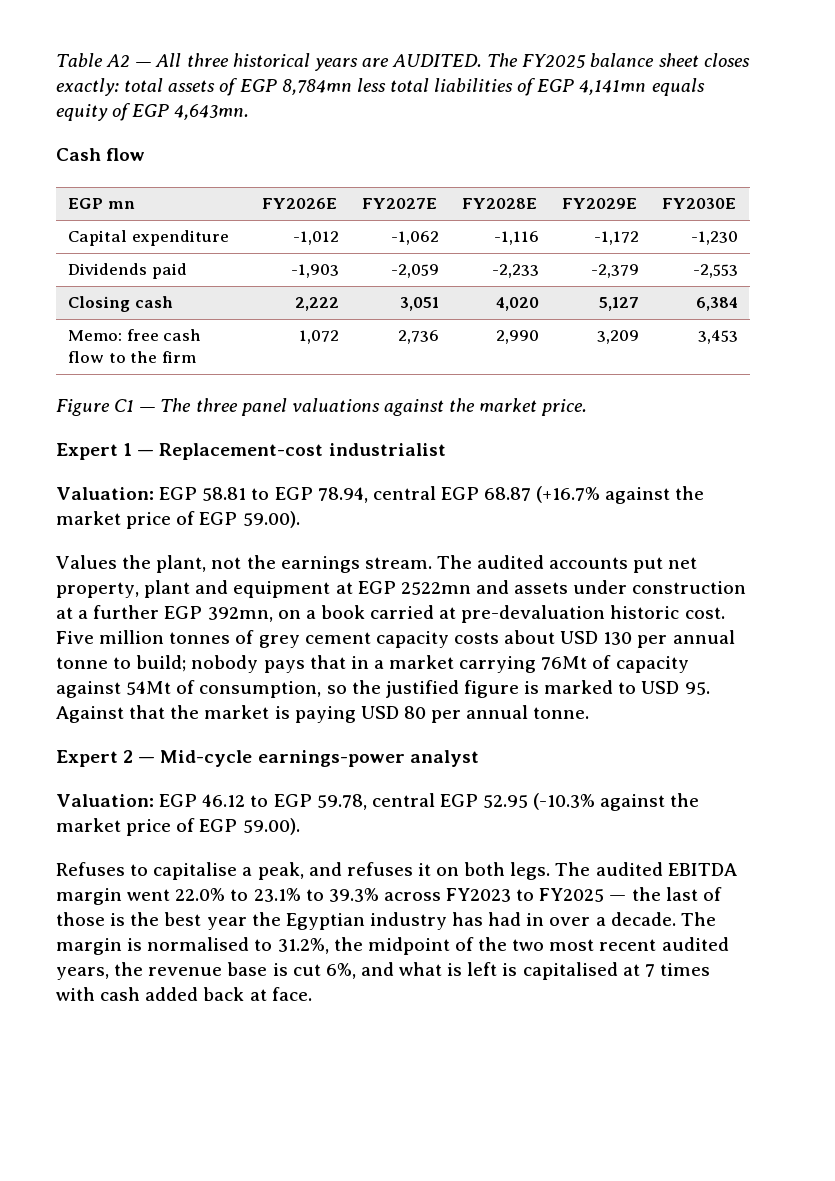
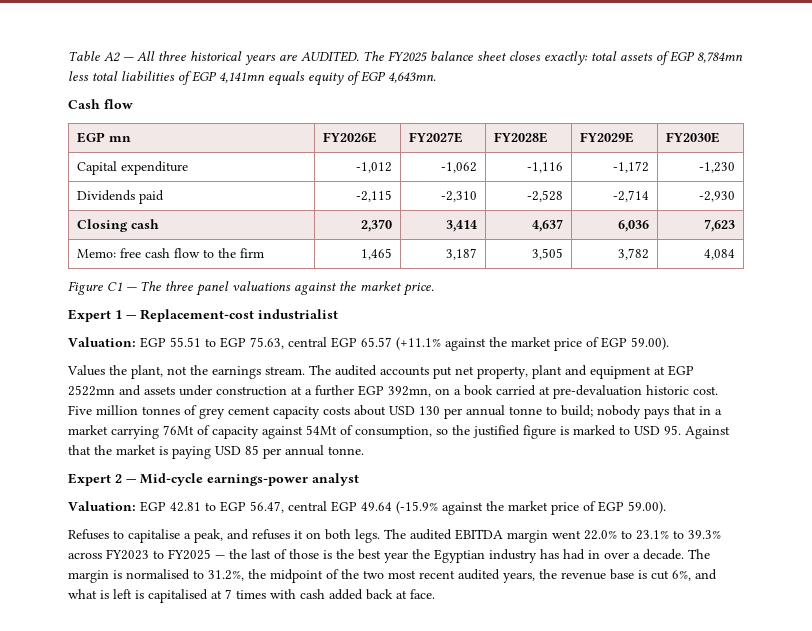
[291,264,340,278] [391,264,440,278] [492,264,540,278] [591,264,640,278] [693,264,739,278] [67,296,173,312] [295,297,340,311] [400,297,440,311] [496,297,540,311] [599,297,640,311] [696,297,739,311] -1,903 | -2,059 | -2,233 | -2,379 | -2,553 // Closing cash | 2,222 | 3,051 | 4,020 | 5,127 | 6,384 -> [355,190,392,202] [440,191,477,202] [526,190,563,202] [612,190,649,202] [698,191,735,202] [77,219,160,232] [360,219,392,232] [445,220,477,232] [531,219,563,232] [617,220,649,232] [703,219,735,232] -2,115 | -2,310 | -2,528 | -2,714 | -2,930 // Closing cash | 2,370 | 3,414 | 4,637 | 6,036 | 7,623
[299,330,340,344] [398,330,440,344] [496,330,540,344] [597,330,640,344] [698,330,739,344] 1,072 | 2,736 | 2,990 | 3,209 | 3,453 -> [360,248,392,260] [445,248,477,260] [531,248,563,260] [617,248,649,260] [703,249,735,260] 1,465 | 3,187 | 3,505 | 3,782 | 4,084
[202,486,601,503] 58.81 to EGP 78.94, central EGP 68.87 (+16.7% -> [170,337,441,350] 55.51 to EGP 75.63, central EGP 65.57 (+11.1%
[403,706,426,719] 80 -> [245,445,259,455] 85
[202,793,596,810] 46.12 to EGP 59.78, central EGP 52.95 (-10.3% -> [170,501,438,514] 42.81 to EGP 56.47, central EGP 49.64 (-15.9%

